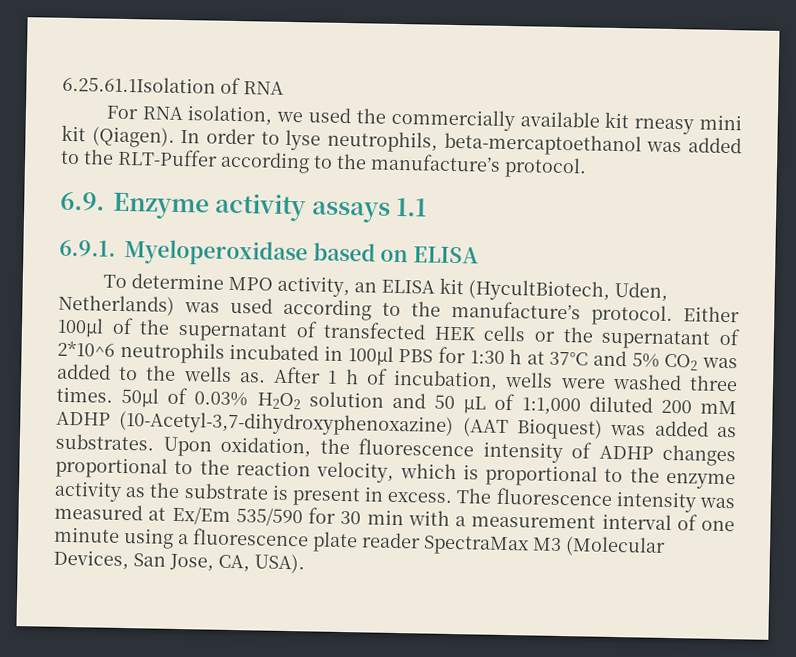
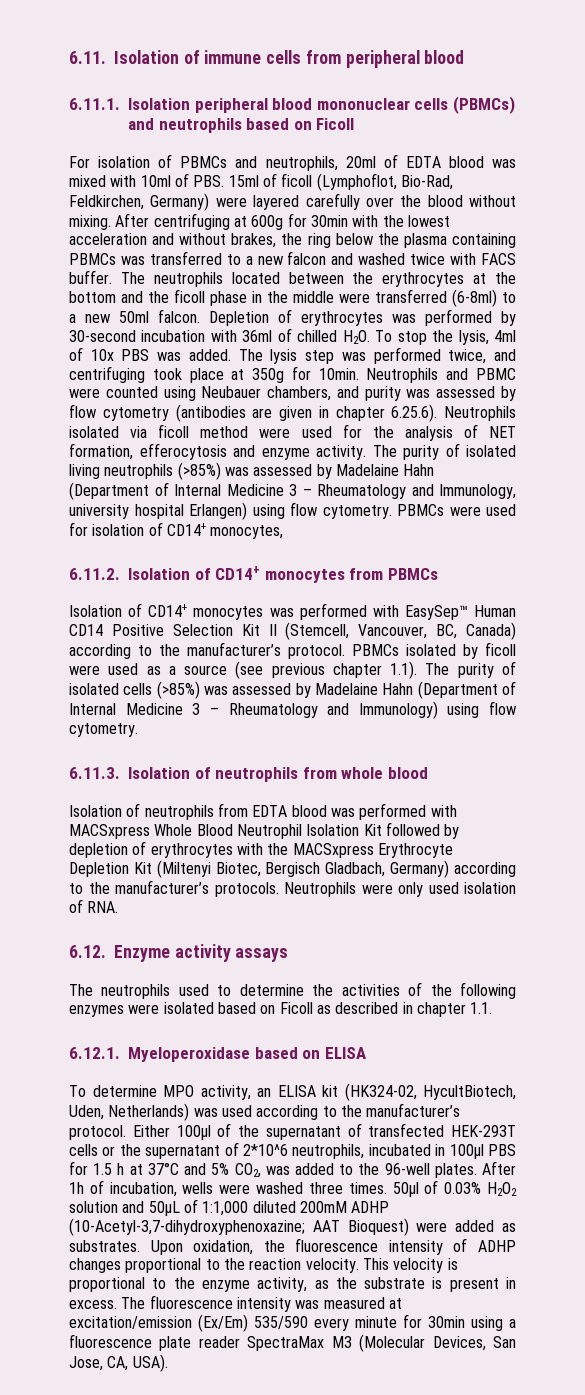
[62,75,284,95] [105,105,742,135] [61,124,742,157] [60,148,587,179] [60,191,428,223] [59,239,116,257] 6.25.61.1Isolation of RNA // For RNA isolation, we used the commercially available kit rneasy mini kit (Qiagen). In order to lyse neutrophils, beta-mercaptoethanol was added to the RLT-Puffer according to the manufacture’s protocol. // 6.9. Enzyme activity assays 1.1 // 6.9.1. -> [69,50,465,68] [69,96,515,114] [128,118,355,133] [69,154,517,171] [69,173,453,191] [69,193,516,211] [69,213,450,230] [69,233,516,248] [69,251,517,265] [69,270,516,287] [69,289,516,307] [69,309,516,326] [69,328,516,345] [69,347,517,364] [69,366,516,383] [69,386,516,401] [69,404,516,422] [69,424,517,441] [69,443,516,460] [69,462,435,480] [69,482,516,500] [69,502,516,520] [69,522,284,539] [69,566,438,583] [69,603,516,620] [69,622,516,640] [69,642,516,659] [69,661,516,679] [69,681,516,699] [69,701,516,719] [69,723,138,737] [69,767,428,782] [69,803,457,820] [69,822,460,839] [69,841,453,858] [69,860,516,878] [69,880,516,897] [69,899,119,913] [69,944,289,962] [69,982,517,999] [69,1002,493,1017] [69,1047,120,1059] 6.11. Isolation of immune cells from peripheral blood // 6.11.1. Isolation peripheral blood mononuclear cells (PBMCs) and neutrophils based on Ficoll // For isolation of PBMCs and neutrophils, 20ml of EDTA blood was mixed with 10ml of PBS. 15ml of ficoll (Lymphoflot, Bio-Rad, Feldkirchen, Germany) were layered carefully over the blood without mixing. After centrifuging at 600g for 30min with the lowest acceleration and without brakes, the ring below the plasma containing PBMCs was transferred to a new falcon and washed twice with FACS buffer. The neutrophils located between the erythrocytes at the bottom and the ficoll phase in the middle were transferred (6-8ml) to a new 50ml falcon. Depletion of erythrocytes was performed by 30-second incubation with 36ml of chilled H2O. To stop the lysis, 4ml of 10x PBS was added. The lysis step was performed twice, and centrifuging took place at 350g for 10min. Neutrophils and PBMC were counted using Neubauer chambers, and purity was assessed by flow cytometry (antibodies are given in chapter 6.25.6). Neutrophils isolated via ficoll method were used for the analysis of NET formation, efferocytosis and enzyme activity. The purity of isolated living neutrophils (>85%) was assessed by Madelaine Hahn (Department of Internal Medicine 3 – Rheumatology and Immunology, university hospital Erlangen) using flow cytometry. PBMCs were used for isolation of CD14+ monocytes, // 6.11.2. Isolation of CD14+ monocytes from PBMCs // Isolation of CD14+ monocytes was performed with EasySep™ Human CD14 Positive Selection Kit II (Stemcell, Vancouver, BC, Canada) according to the manufacturer’s protocol. PBMCs isolated by ficoll were used as a source (see previous chapter 1.1). The purity of isolated cells (>85%) was assessed by Madelaine Hahn (Department of Internal Medicine 3 – Rheumatology and Immunology) using flow cytometry. // 6.11.3. Isolation of neutrophils from whole blood // Isolation of neutrophils from EDTA blood was performed with MACSxpress Whole Blood Neutrophil Isolation Kit followed by depletion of erythrocytes with the MACSxpress Erythrocyte Depletion Kit (Miltenyi Biotec, Bergisch Gladbach, Germany) according to the manufacturer’s protocols. Neutrophils were only used isolation of RNA. // 6.12. Enzyme activity assays // The neutrophils used to determine the activities of the following enzymes were isolated based on Ficoll as described in chapter 1.1. // 6.12.1.
[467,279,610,302] (HycultBiotech, -> [344,1083,516,1101] (HK324-02, HycultBiotech,
[451,300,581,320] manufacture’s -> [366,1103,461,1117] manufacturer’s
[433,326,477,341] HEK -> [451,1125,516,1137] HEK-293T
[119,341,225,364] neutrophils -> [292,1144,365,1159] neutrophils,
[469,350,505,364] 1:30 -> [93,1163,113,1175] 1.5
[664,353,738,371] [57,363,359,385] CO2 was added to the wells as. After 1 h -> [234,1161,516,1178] [69,1182,84,1194] CO2, was added to the 96-well plates. After 1h
[434,394,487,414] 50 µL -> [148,1201,180,1216] 50µL
[660,399,737,415] [56,410,647,440] 200 mM ADHP (10-Acetyl-3,7-dihydroxyphenoxazine) (AAT Bioquest) was -> [299,1201,390,1213] [69,1218,448,1236] 200mM ADHP (10-Acetyl-3,7-dihydroxyphenoxazine; AAT Bioquest) were
[316,461,457,483] velocity, which -> [305,1258,444,1273] velocity. This velocity
[54,480,122,502] activity -> [257,1277,308,1292] activity,
[171,505,735,532] [54,526,120,543] Ex/Em 535/590 for 30 min with a measurement interval of one minute -> [69,1314,465,1332] excitation/emission (Ex/Em) 535/590 every minute for 30min

